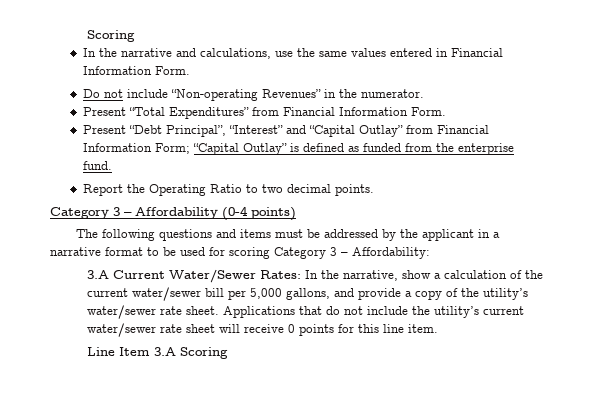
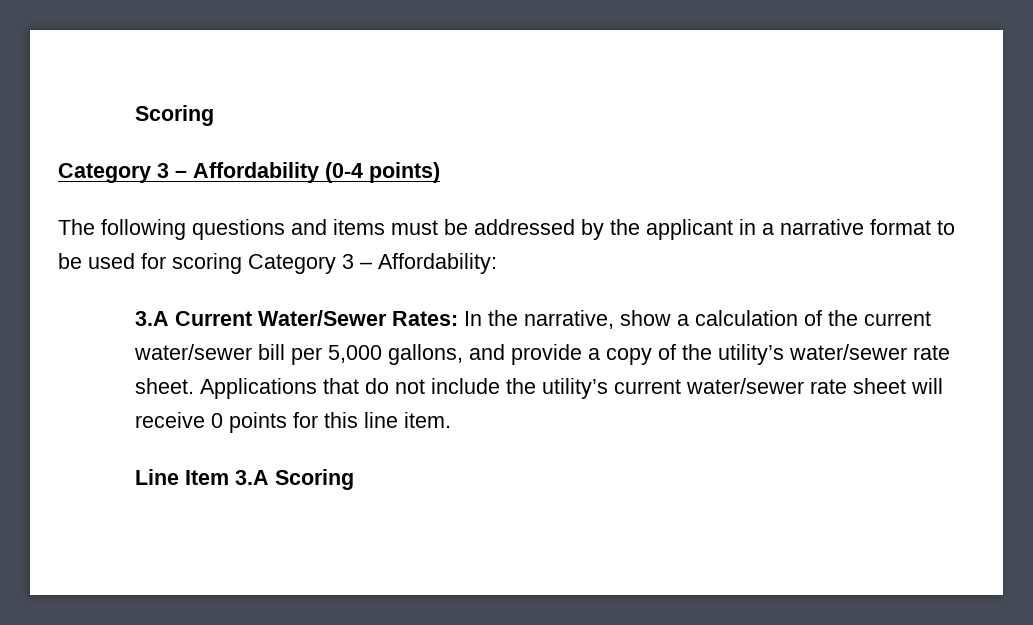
[86,30,135,42] [82,48,503,59] [82,66,190,75] [82,89,424,101] [82,107,446,119] [82,125,489,137] [82,143,514,155] [82,161,112,170] [82,184,374,196] Scoring // In the narrative and calculations, use the same values entered in Financial Information Form. // Do not include “Non-operating Revenues” in the numerator. // Present “Total Expenditures” from Financial Information Form. // Present “Debt Principal”, “Interest” and “Capital Outlay” from Financial Information Form; “Capital Outlay” is defined as funded from the enterprise fund. // Report the Operating Ratio to two decimal points. -> [134,105,214,126] Scoring

